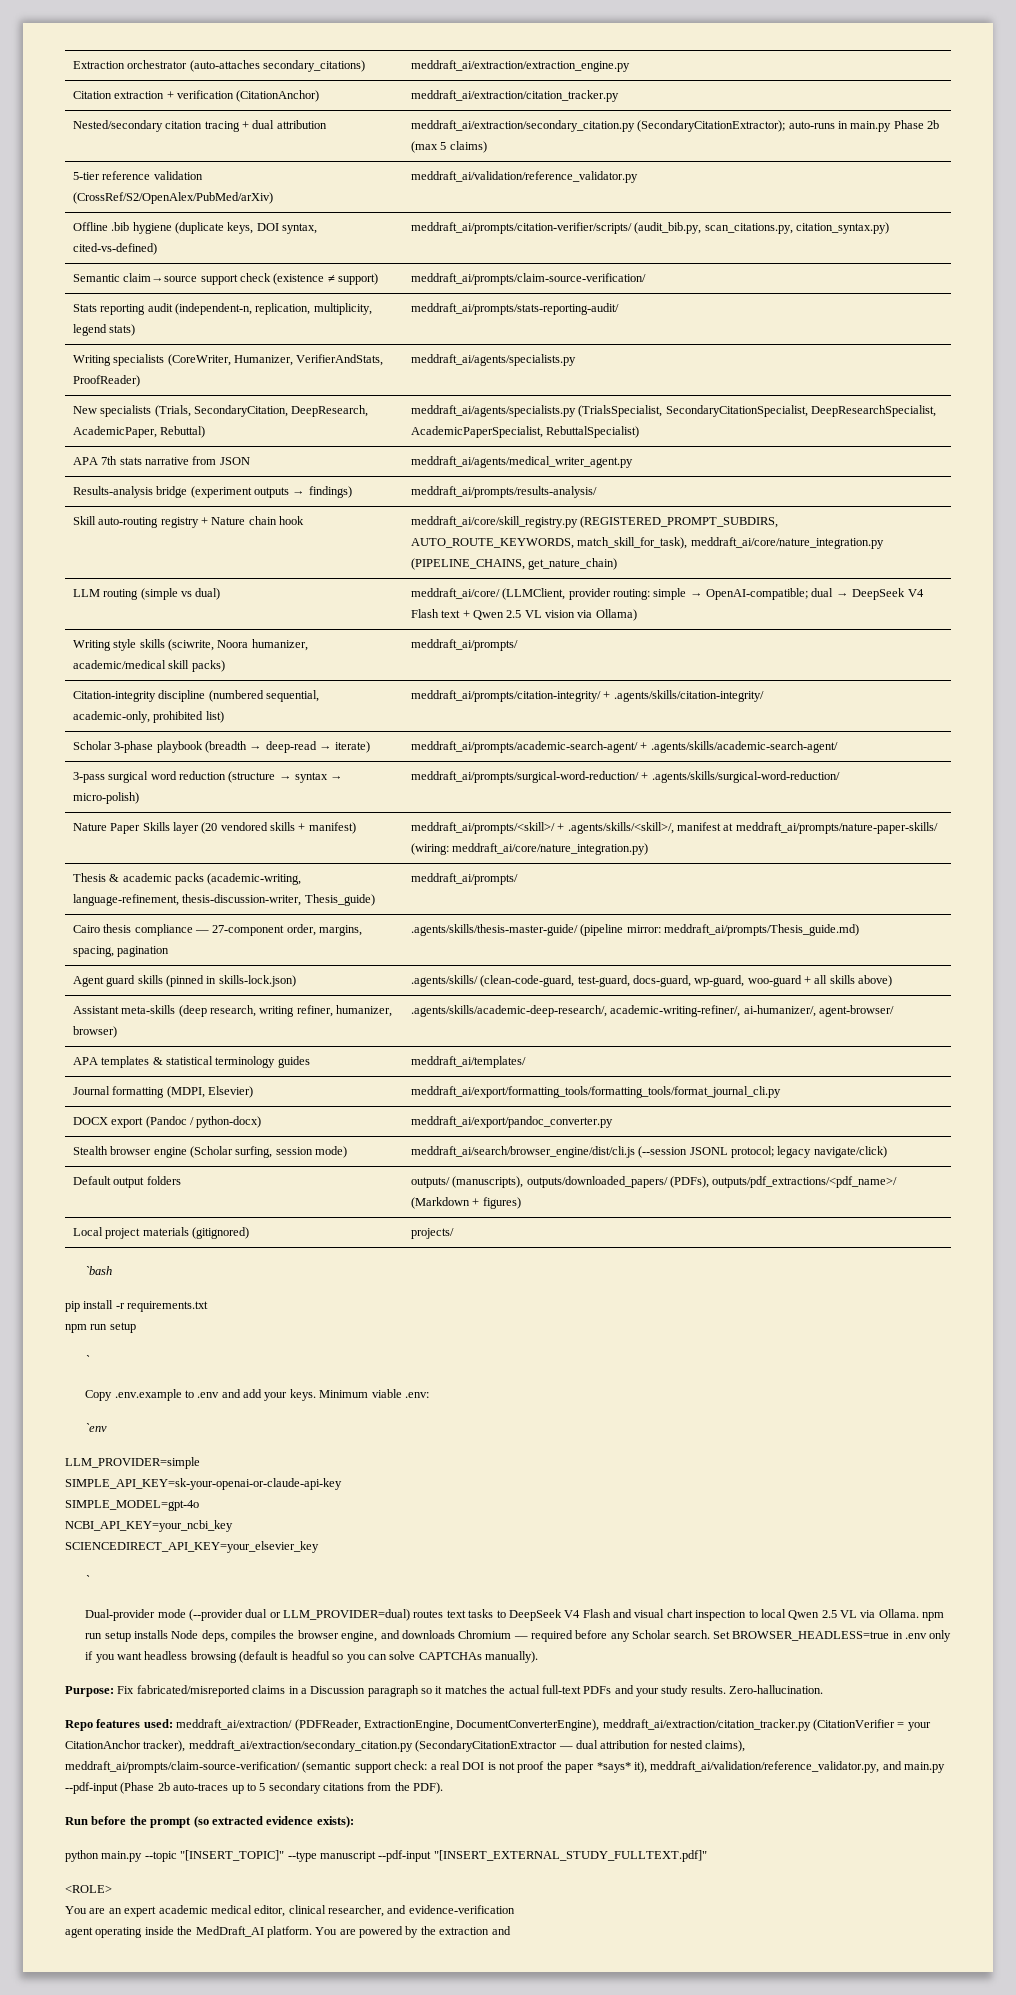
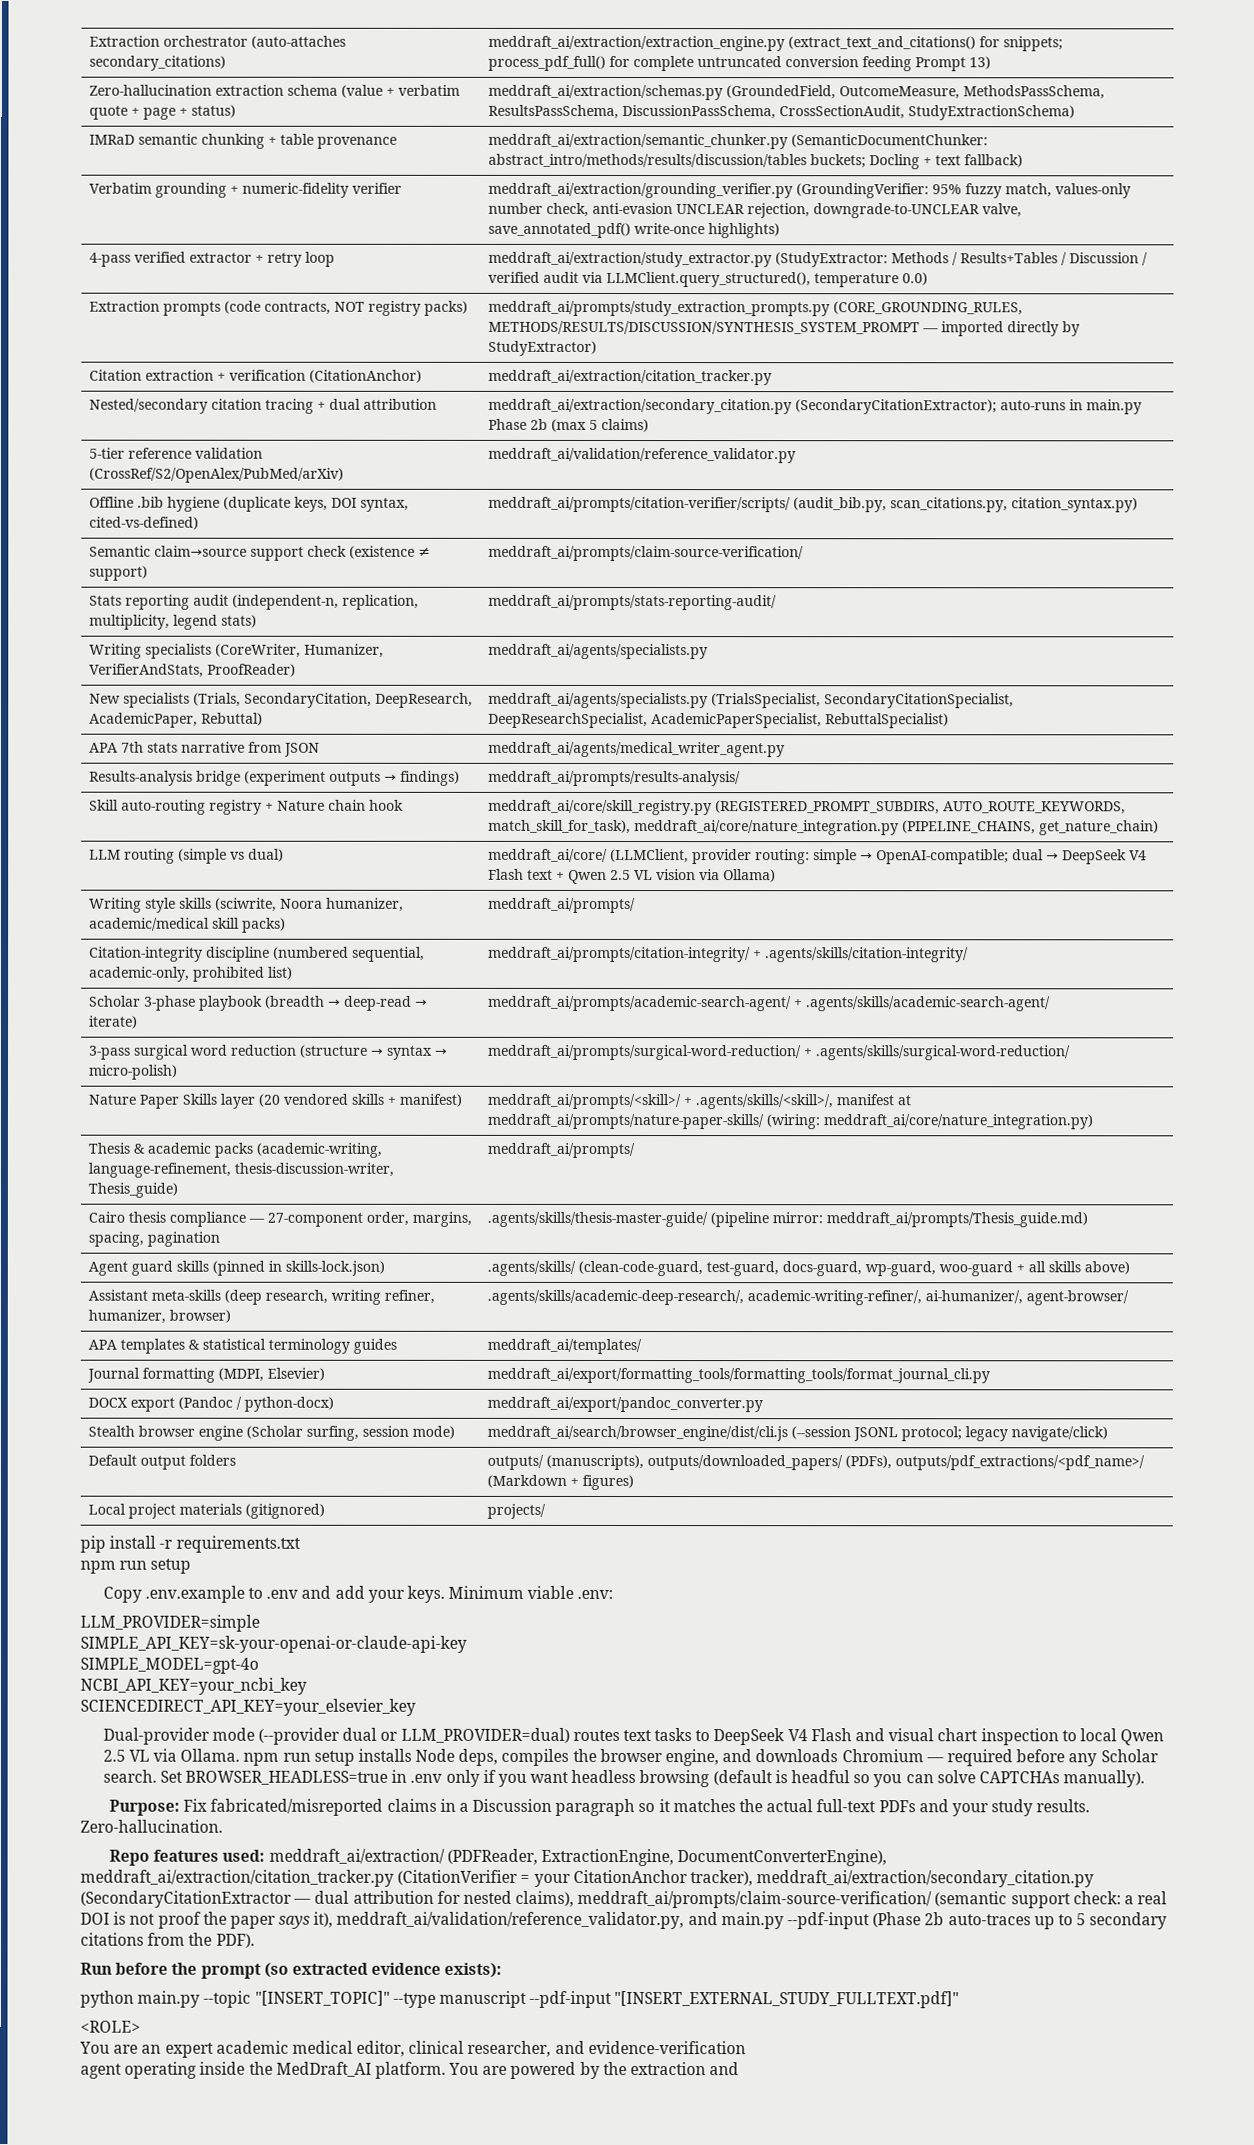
(630, 66) none -> [787,36,1063,52] [487,55,991,72] [88,84,460,98] [88,104,236,120] [487,84,1105,101] [487,104,1075,121] [88,133,397,149] [487,133,988,150] [487,153,1023,170] [88,182,402,198] [487,182,1131,199] [487,202,1022,219] [487,222,780,239] [88,251,335,267] [487,251,1148,268] [487,271,928,288] [88,300,468,316] [487,300,1023,317] [487,320,1080,337] [487,340,597,356] (extract_text_and_citations() for snippets; process_pdf_full() for complete untruncated conversion feeding Prompt 13) // Zero-hallucination extraction schema (value + verbatim quote + page + status) | meddraft_ai/extraction/schemas.py (GroundedField, OutcomeMeasure, MethodsPassSchema, ResultsPassSchema, DiscussionPassSchema, CrossSectionAudit, StudyExtractionSchema) // IMRaD semantic chunking + table provenance | meddraft_ai/extraction/semantic_chunker.py (SemanticDocumentChunker: abstract_intro/methods/results/discussion/tables buckets; Docling + text fallback) // Verbatim grounding + numeric-fidelity verifier | meddraft_ai/extraction/grounding_verifier.py (GroundingVerifier: 95% fuzzy match, values-only number check, anti-evasion UNCLEAR rejection, downgrade-to-UNCLEAR valve, save_annotated_pdf() write-once highlights) // 4-pass verified extractor + retry loop | meddraft_ai/extraction/study_extractor.py (StudyExtractor: Methods / Results+Tables / Discussion / verified audit via LLMClient.query_structured(), temperature 0.0) // Extraction prompts (code contracts, NOT registry packs) | meddraft_ai/prompts/study_extraction_prompts.py (CORE_GROUNDING_RULES, METHODS/RESULTS/DISCUSSION/SYNTHESIS_SYSTEM_PROMPT — imported directly by StudyExtractor)
[85,1266,113,1275] // `bash -> (546, 1511) none
[85,1355,91,1364] // ` -> (192, 1566) none
[85,1423,108,1432] // `env -> (614, 1594) none
[85,1575,91,1584] // ` -> (416, 1707) none
[596,1762,631,1773] *says* -> [278,1915,311,1929] says

